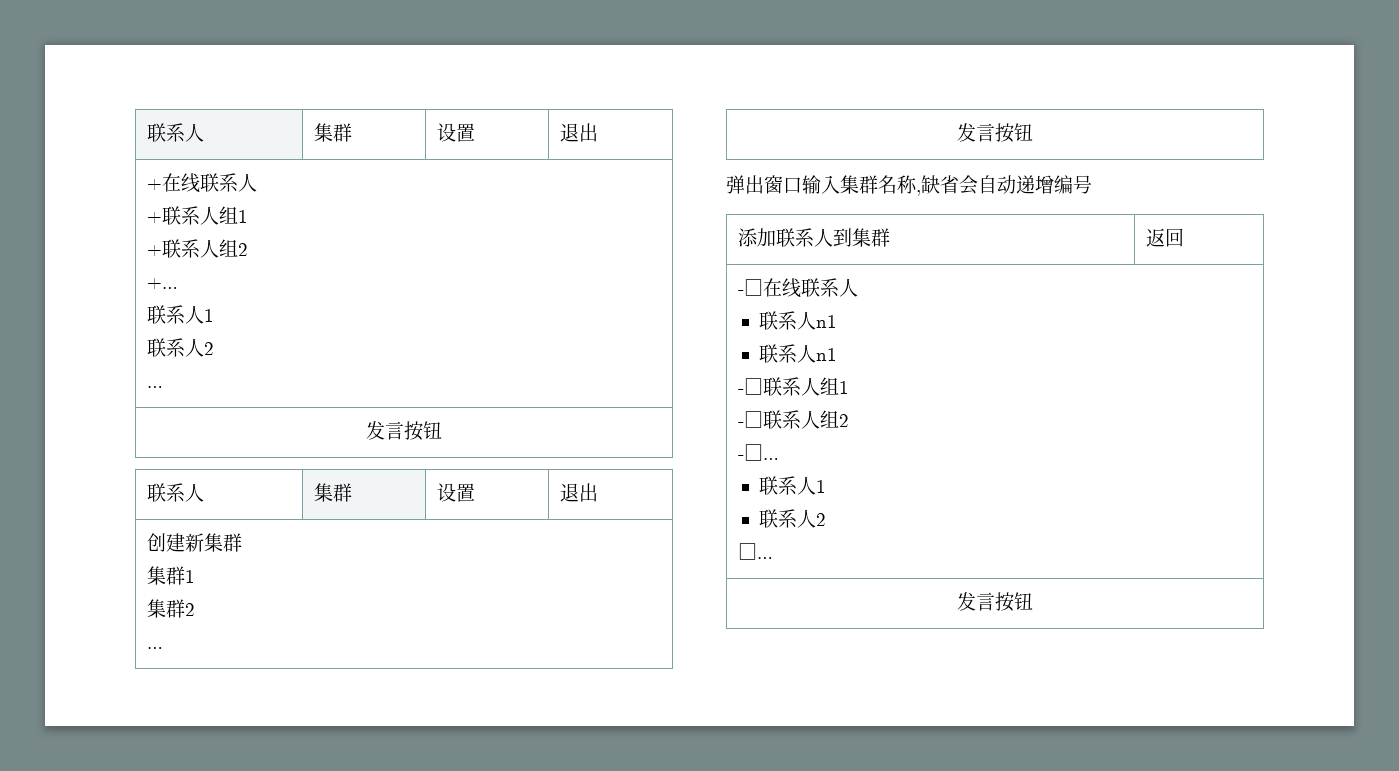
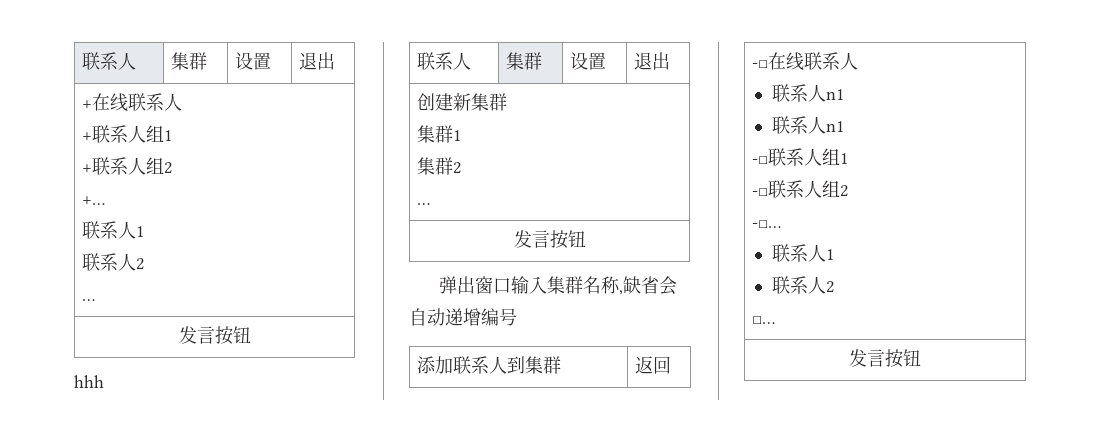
(442, 430) none -> [74,375,104,388] // hhh

